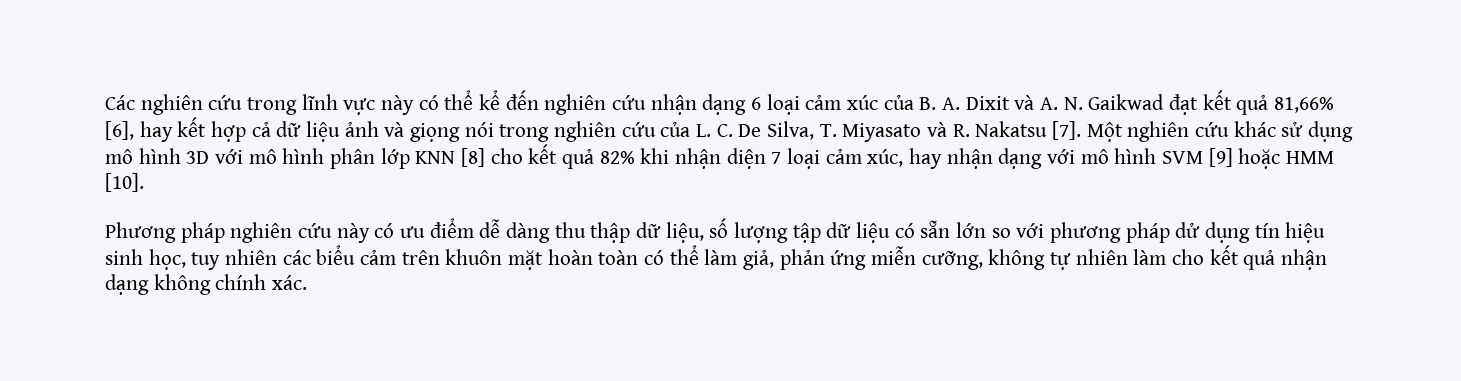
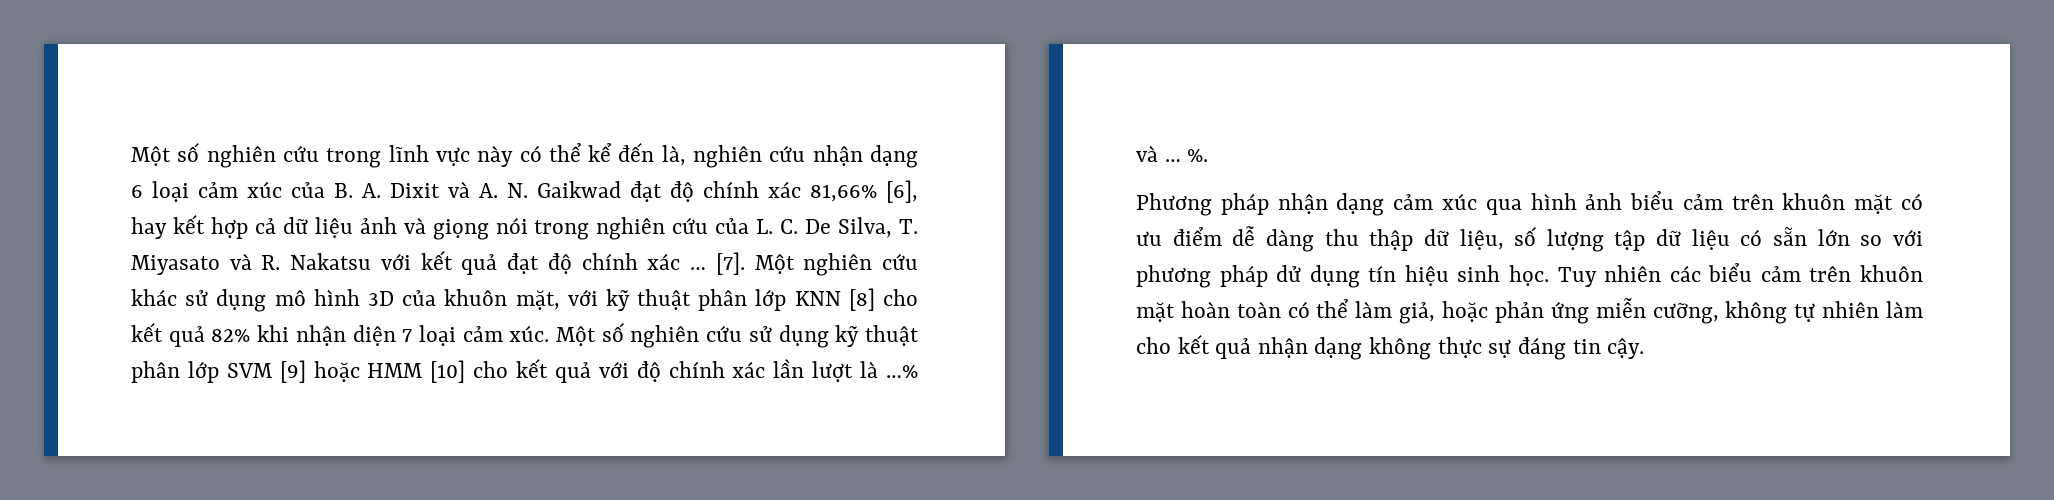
[105,95,135,110] Các -> [131,143,200,166] Một số
(539, 100) none -> [661,145,686,166] là,
[1202,90,1269,115] kết quả -> [670,181,801,202] độ chính xác
(1048, 129) none -> [380,251,707,275] với kết quả đạt độ chính xác …
[215,148,325,164] với mô hình -> [402,289,692,311] của khuôn mặt, với kỹ thuật
[867,148,1335,169] [105,173,144,192] [105,222,370,243] xúc, hay nhận dạng với mô hình SVM [9] hoặc HMM [10]. // Phương pháp nghiên cứu này -> [509,323,919,348] [131,359,918,383] [1136,145,1209,162] [1136,191,1894,216] xúc. Một số nghiên cứu sử dụng kỹ thuật phân lớp SVM [9] hoặc HMM [10] cho kết quả với độ chính xác lần lượt là …% và … %. // Phương pháp nhận dạng cảm xúc qua hình ảnh biểu cảm trên khuôn mặt
[148,249,221,270] học, tuy -> [1509,265,1597,287] học. Tuy
(775, 260) none -> [1442,301,1489,322] hoặc
[215,274,308,290] chính xác. -> [1437,337,1645,360] thực sự đáng tin cậy.

